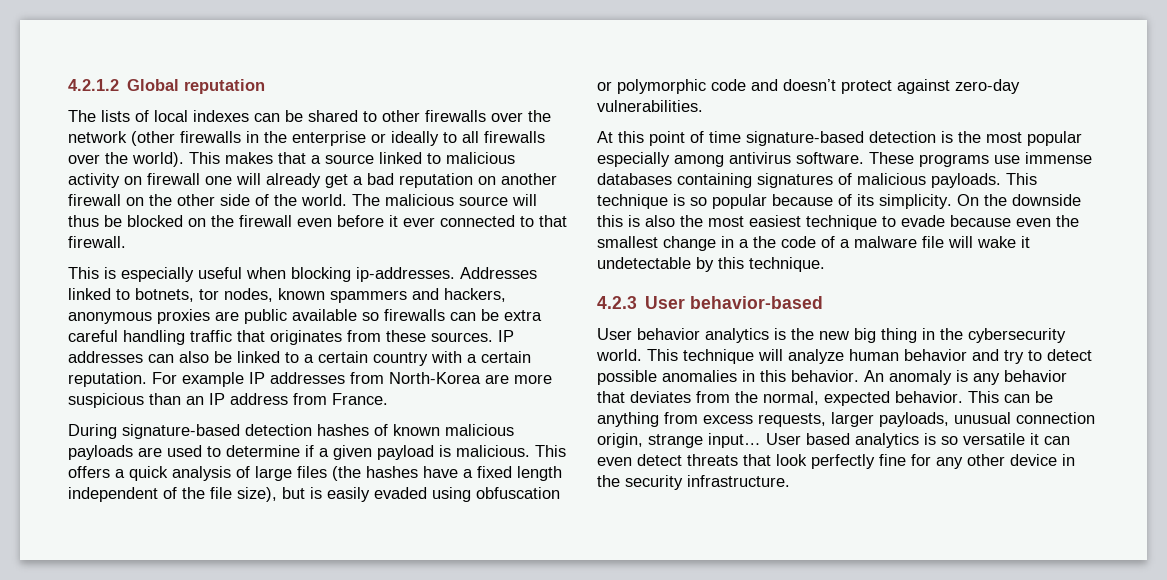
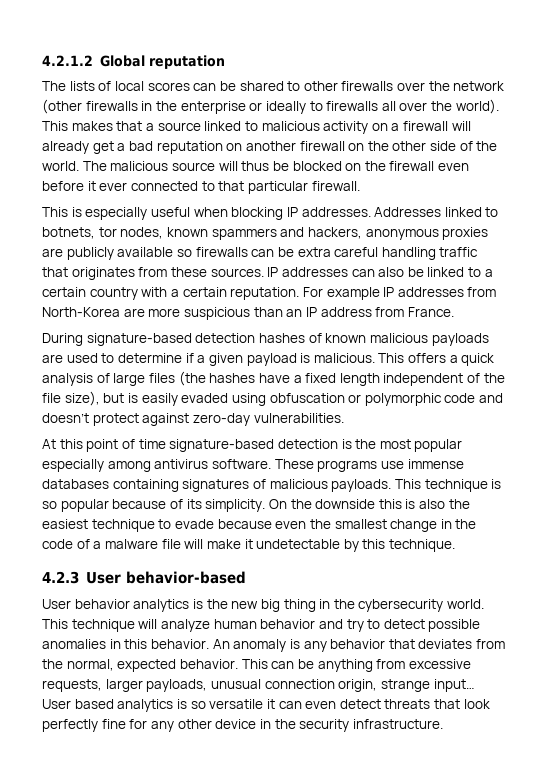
[193,110,249,122] indexes -> [147,82,190,91] scores
[462,131,545,143] all firewalls -> [326,101,396,111] firewalls all
[147,173,232,185] firewall one -> [391,121,449,131] a firewall
(567, 221) none -> [247,181,308,194] particular
[356,267,455,282] ip-addresses. -> [286,207,371,217] IP addresses.
[244,309,287,324] public -> [66,247,114,260] publicly
[708,216,744,227] most -> (470, 504) none
[739,239,749,248] a -> (452, 524) none
[977,236,1016,248] wake -> [206,539,241,549] make
[703,415,753,424] excess -> [408,659,471,669] excessive

